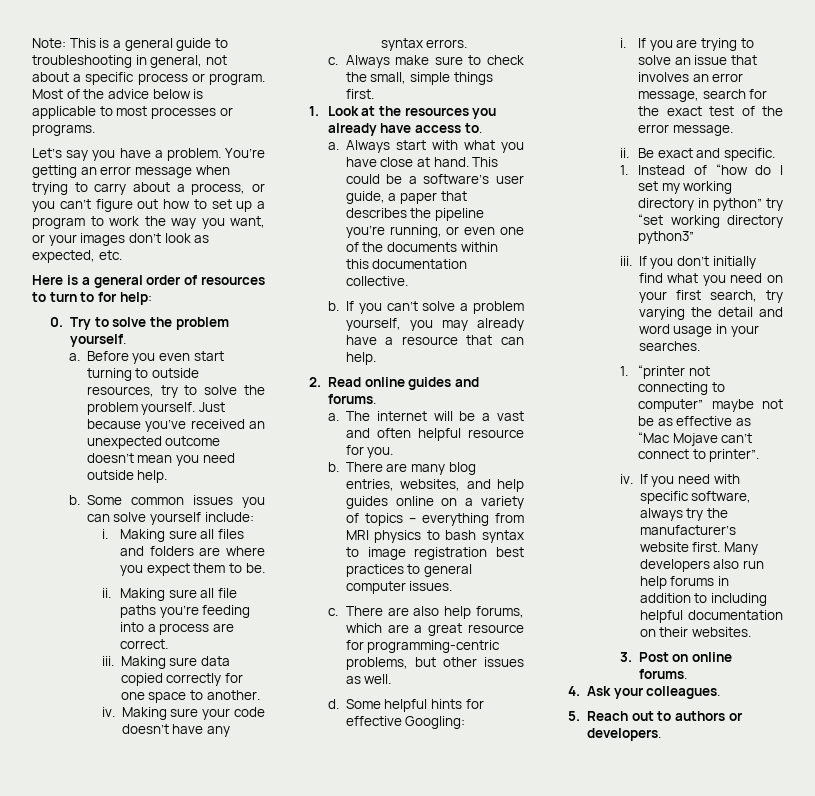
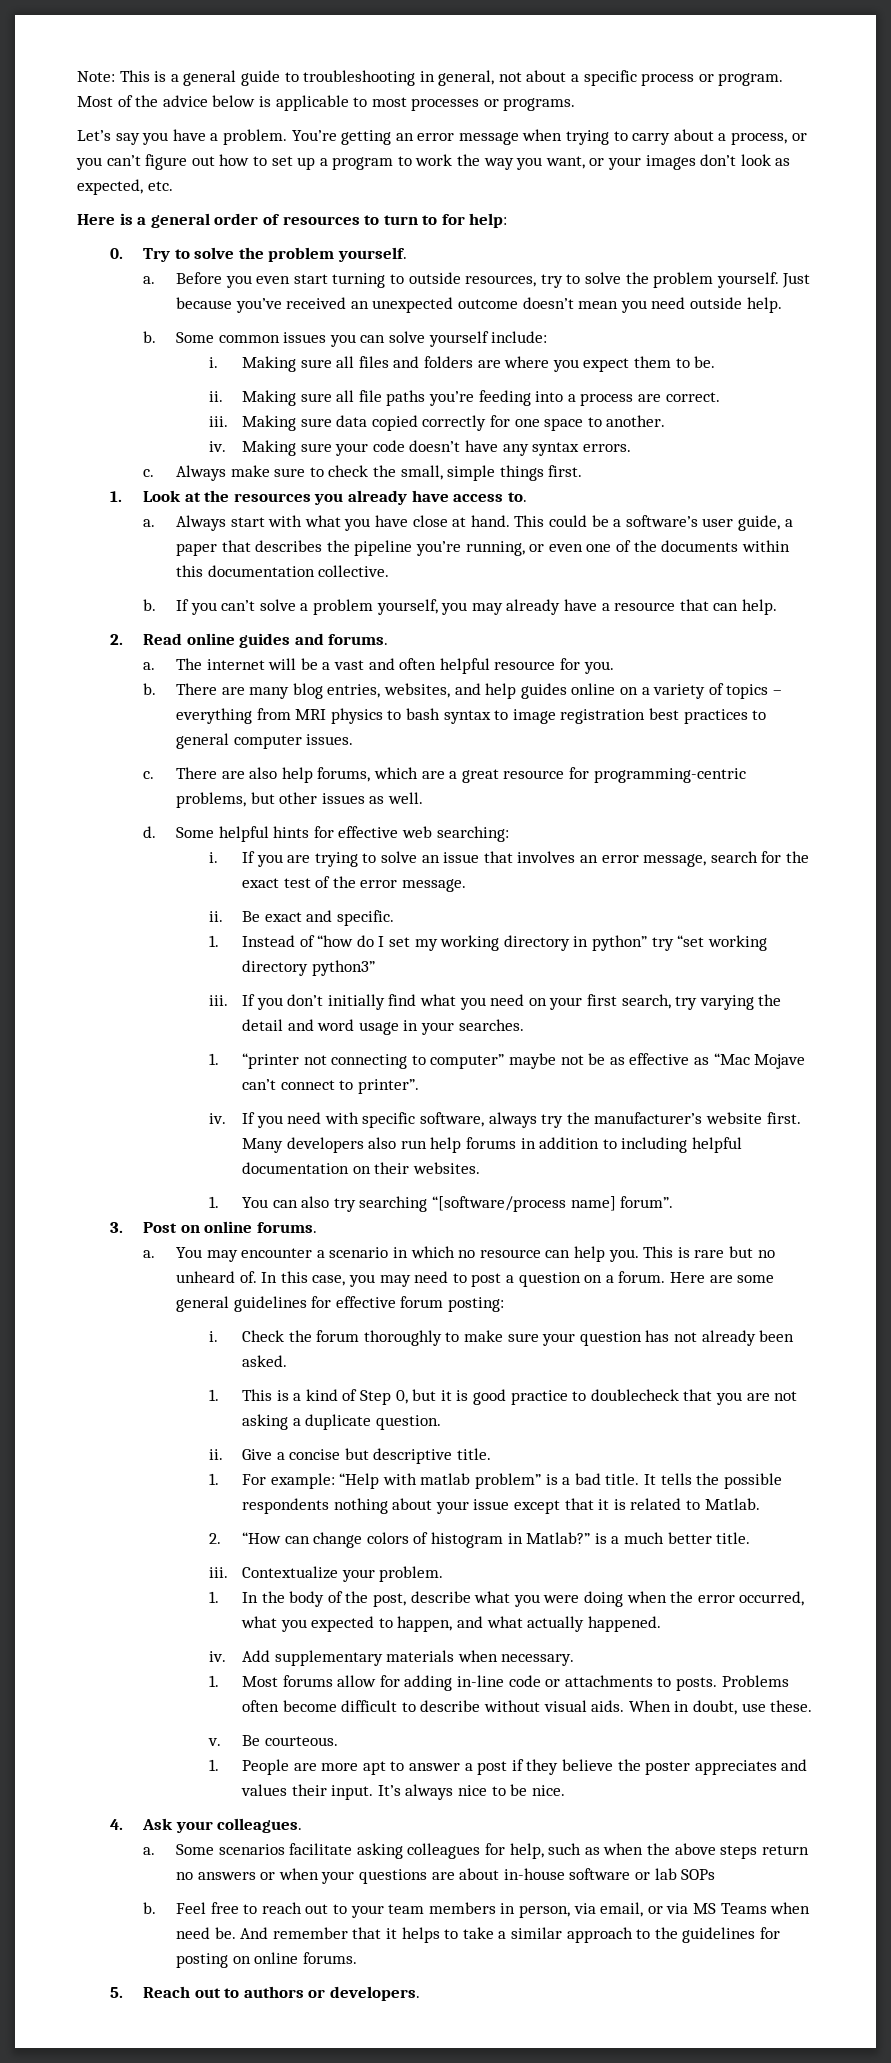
[405,716,466,729] Googling: -> [402,826,509,842] web searching:
[619,652,732,662] [638,669,687,679] [568,686,721,699] 3. Post on online forums. // 4. Ask your colleagues. -> [209,1196,674,1212] [110,1221,317,1233] [143,1246,775,1262] [176,1271,775,1287] [176,1296,505,1312] [209,1330,795,1346] [242,1355,288,1367] [209,1389,798,1405] [242,1414,441,1430] [209,1448,492,1464] [209,1473,782,1489] [242,1498,760,1514] [209,1532,751,1548] [209,1566,444,1582] [209,1591,805,1607] [241,1616,661,1632] [209,1650,575,1666] [209,1675,789,1691] [242,1700,813,1715] [208,1735,338,1746] [209,1759,808,1775] [241,1784,565,1800] [110,1818,303,1833] [143,1843,809,1859] [176,1868,716,1884] [143,1902,811,1918] [176,1927,780,1943] [176,1952,357,1968] 1. You can also try searching “[software/process name] forum”. // 3. Post on online forums. // a. You may encounter a scenario in which no resource can help you. This is rare but no unheard of. In this case, you may need to post a question on a forum. Here are some general guidelines for effective forum posting: // i. Check the forum thoroughly to make sure your question has not already been asked. // 1. This is a kind of Step 0, but it is good practice to doublecheck that you are not asking a duplicate question. // ii. Give a concise but descriptive title. // 1. For example: “Help with matlab problem” is a bad title. It tells the possible respondents nothing about your issue except that it is related to Matlab. // 2. “How can change colors of histogram in Matlab?” is a much better title. // iii. Contextualize your problem. // 1. In the body of the post, describe what you were doing when the error occurred, what you expected to happen, and what actually happened. // iv. Add supplementary materials when necessary. // 1. Most forums allow for adding in-line code or attachments to posts. Problems often become difficult to describe without visual aids. When in doubt, use these. // v. Be courteous. // 1. People are more apt to answer a post if they believe the poster appreciates and values their input. It’s always nice to be nice. // 4. Ask your colleagues. // a. Some scenarios facilitate asking colleagues for help, such as when the above steps return no answers or when your questions are about in-house software or lab SOPs // b. Feel free to reach out to your team members in person, via email, or via MS Teams when need be. And remember that it helps to take a similar approach to the guidelines for posting on online forums.

